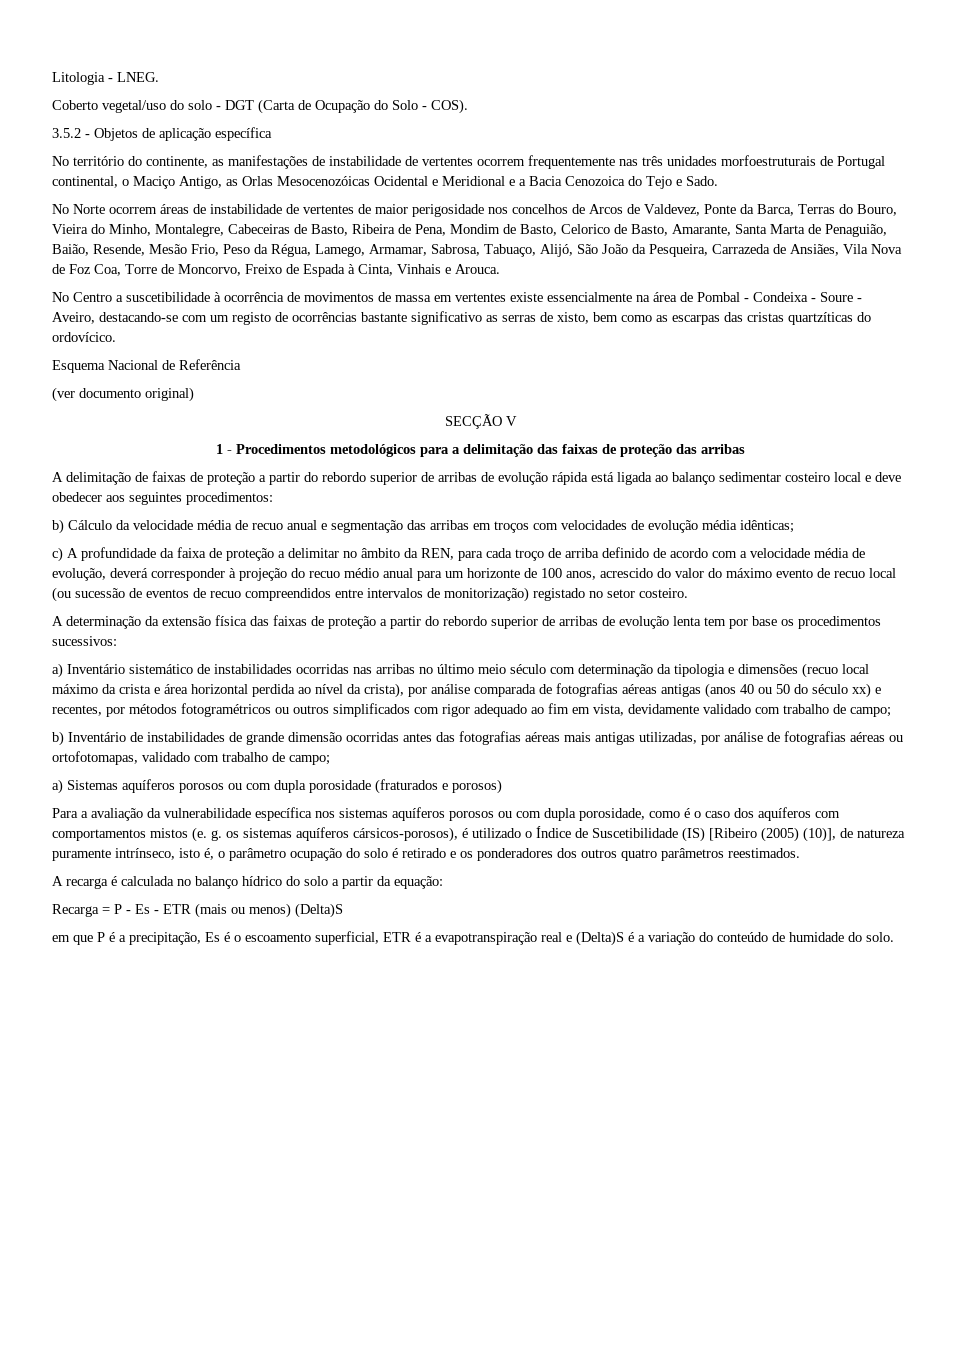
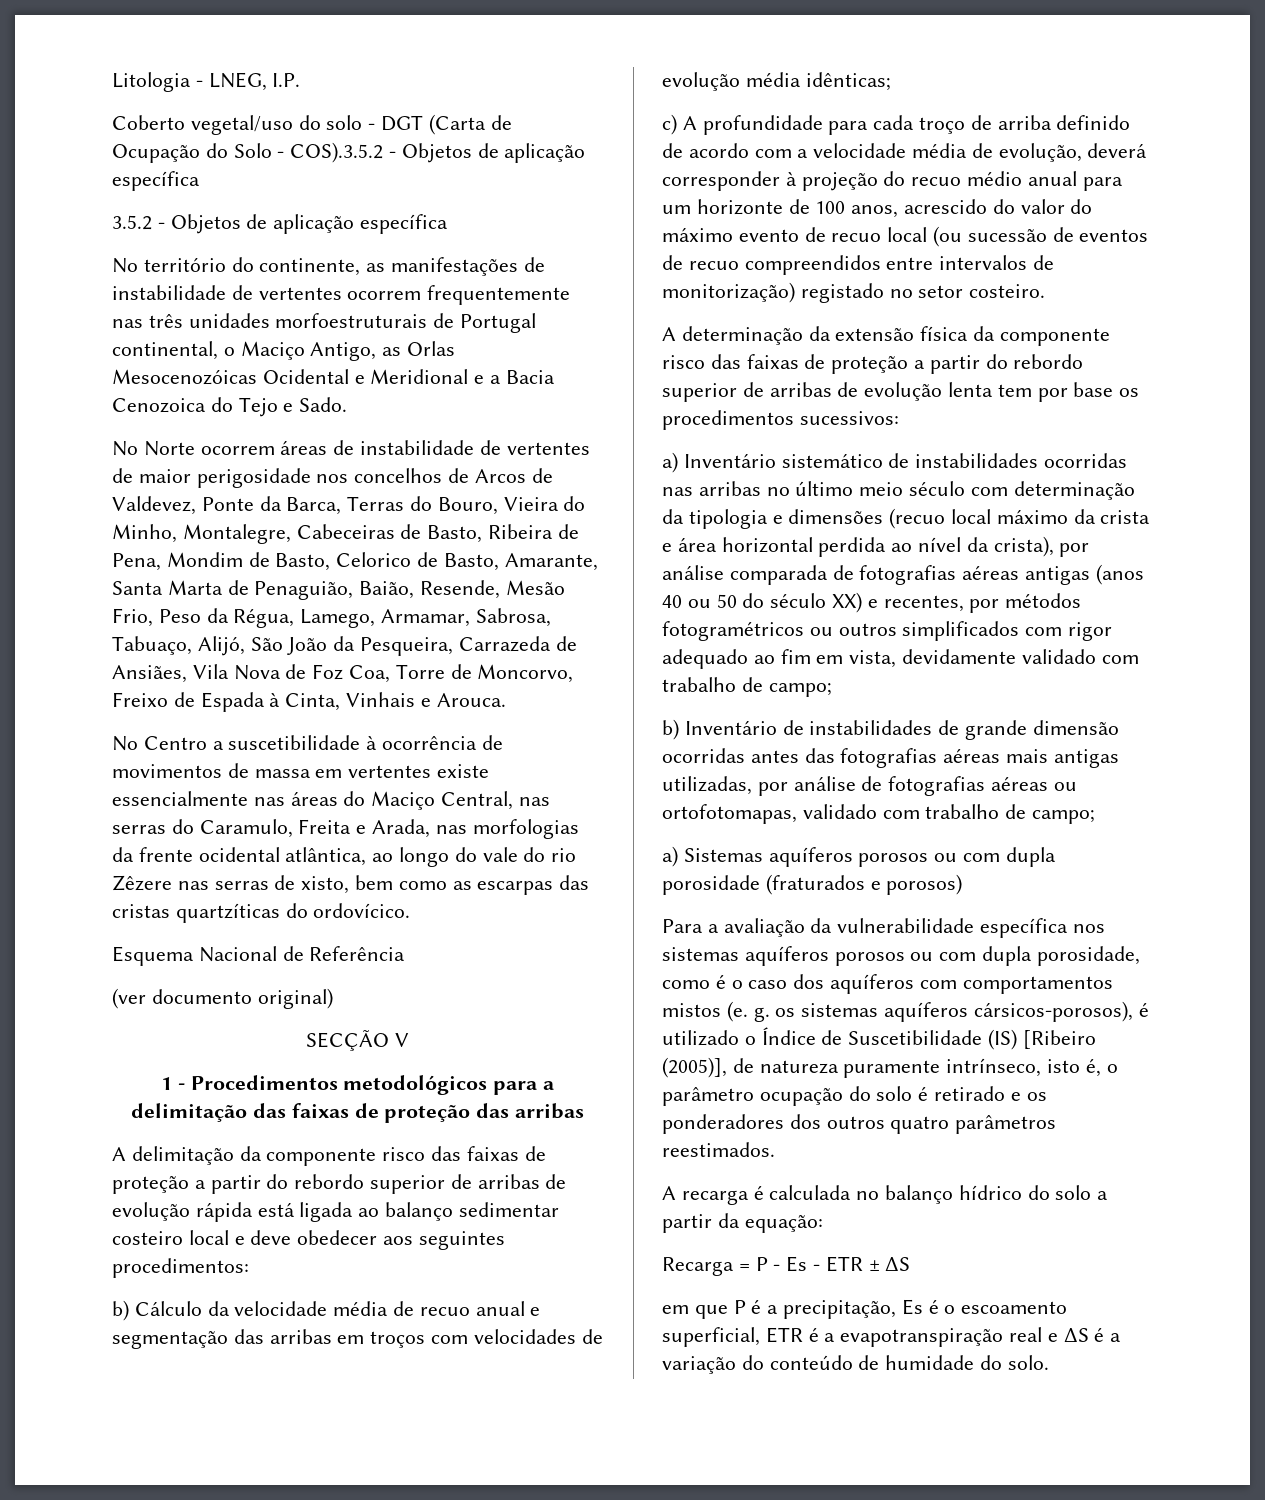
[117,72,159,82] LNEG. -> [208,72,301,91] LNEG, I.P.
[431,99,468,114] COS). -> [290,142,586,163] [112,171,200,191] COS).3.5.2 - Objetos de aplicação específica
[636,292,862,302] [52,311,498,325] na área de Pombal - Condeixa - Soure - Aveiro, destacando-se com um registo de ocorrências bastante significativo as -> [253,791,550,810] [112,819,579,839] [112,847,577,867] [112,875,209,891] nas áreas do Maciço Central, nas serras do Caramulo, Freita e Arada, nas morfologias da frente ocidental atlântica, ao longo do vale do rio Zêzere nas
[135,472,148,482] de -> [239,1146,462,1166] da componente risco das
[160,547,454,561] da faixa de proteção a delimitar no âmbito da REN, -> (823, 125) none
(247, 620) none -> [973,326,1110,346] [662,355,705,369] da componente risco
[852,683,871,698] xx) -> [832,592,863,613] XX)
[761,827,836,842] (2005) (10)], -> [662,1057,727,1078] (2005)],
[195,903,343,918] (mais ou menos) (Delta)S -> [868,1257,911,1271] ± ΔS
[576,931,624,946] (Delta)S -> [1063,1328,1089,1342] ΔS

